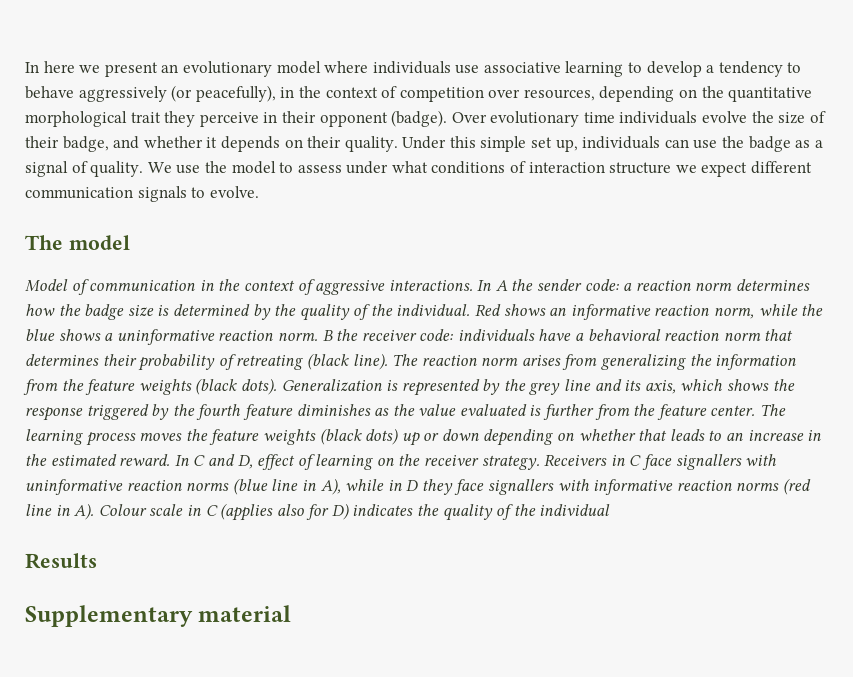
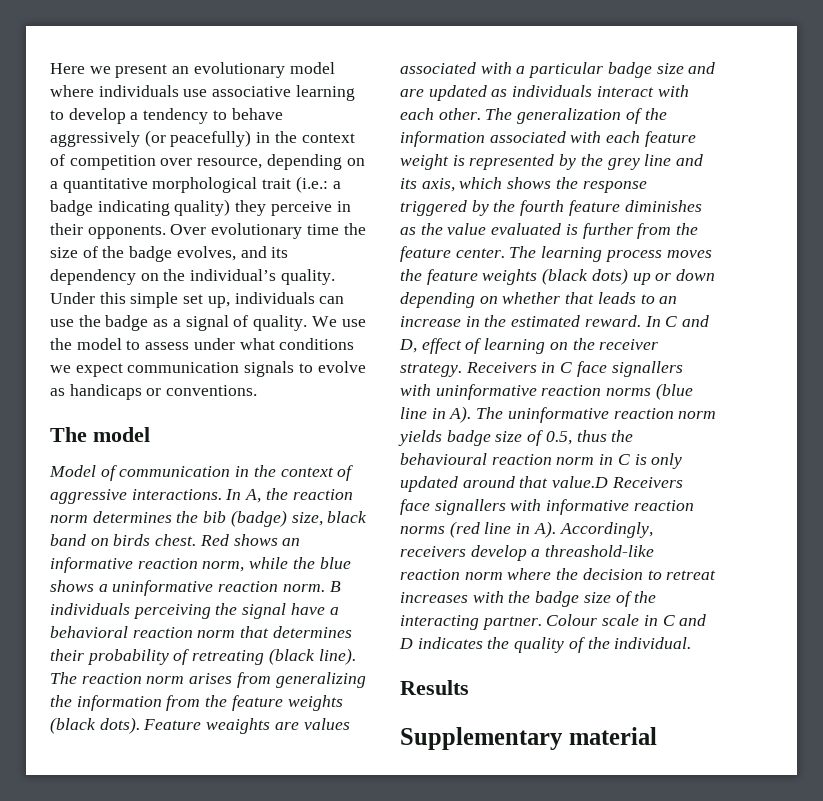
[25,61,75,73] In here -> [50,63,85,74] Here
[195,85,276,102] peacefully), -> [170,130,252,147] peacefully)
[523,86,724,102] resources, depending on the -> [197,154,365,170] [50,181,58,189] resource, depending on a
(161, 117) none -> [295,176,341,193] [50,199,231,216] (i.e.: a badge indicating quality)
[319,110,448,127] opponent (badge). -> [87,225,166,239] opponents.
[619,111,748,124] individuals evolve -> (339, 229) none
[25,136,342,152] their badge, and whether it depends on their -> [102,246,289,262] [50,269,277,285] the badge evolves, and its dependency on the individual’s
[510,161,672,174] of interaction structure -> (355, 344) none
[751,161,813,174] different -> (123, 370) none
[209,186,259,198] evolve. -> [317,361,366,373] [50,384,258,400] evolve as handicaps or conventions.
[495,279,811,291] [25,304,471,321] A the sender code: a reaction norm determines how the badge size is determined by the quality of the individual. -> [245,488,353,503] [50,510,368,527] [50,534,197,546] A, the reaction norm determines the bib (badge) size, black band on birds chest.
[336,329,535,341] the receiver code: individuals -> [50,603,287,619] individuals perceiving the signal
[281,379,382,391] Generalization -> [143,718,350,734] [400,62,716,78] [400,85,689,101] [400,108,667,124] [400,131,696,147] [400,154,449,170] Feature weaights are values associated with a particular badge size and are updated as individuals interact with each other. The generalization of the information associated with each feature weight
[320,478,453,495] A), while in D they -> [449,406,717,423] [398,430,634,446] [400,453,683,469] [400,476,683,492] A). The uninformative reaction norm yields badge size of 0.5, thus the behavioural reaction norm in C is only updated around that value.D Receivers
[98,503,349,521] Colour scale in C (applies also for D) -> [559,522,653,538] [400,545,655,561] [400,568,717,580] [400,591,657,607] [400,614,707,630] [399,638,413,649] Accordingly, receivers develop a threashold-like reaction norm where the decision to retreat increases with the badge size of the interacting partner. Colour scale in C and D
[539,504,611,516] individual -> [614,637,692,649] individual.

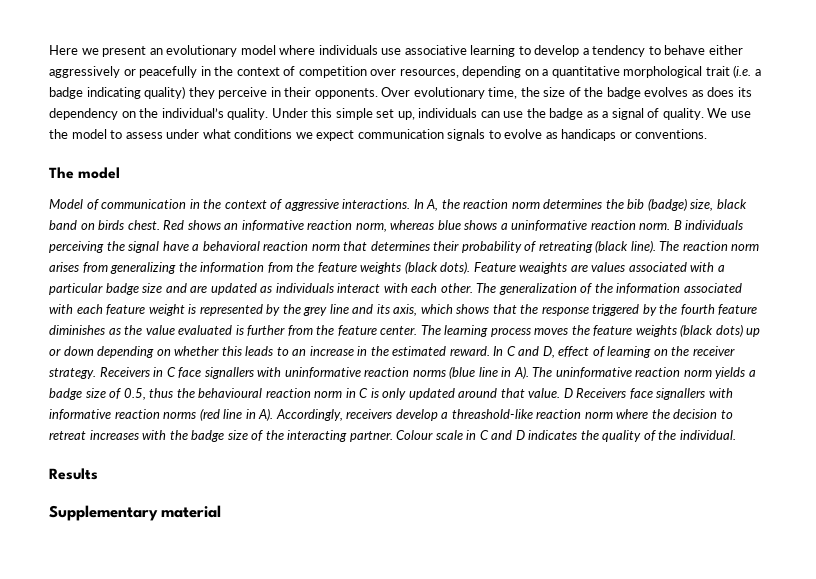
[50,130,252,147] aggressively (or peacefully) -> [708,45,743,55] [49,66,198,78] either aggressively or peacefully
[197,158,263,169] resource, -> [399,69,459,78] resources,
[295,176,328,193] (i.e.: -> [733,65,752,78] (i.e.
[306,224,339,235] time -> [488,87,518,99] time,
[176,246,267,261] evolves, and -> [644,87,735,97] evolves as does
[249,557,315,569] while the -> [390,220,435,230] whereas
(552, 183) none -> [492,304,517,314] that
[565,292,595,304] that -> [221,346,242,356] this
(442, 438) none -> [748,370,756,377] a
[552,476,609,488] value.D -> [528,388,573,398] value. D

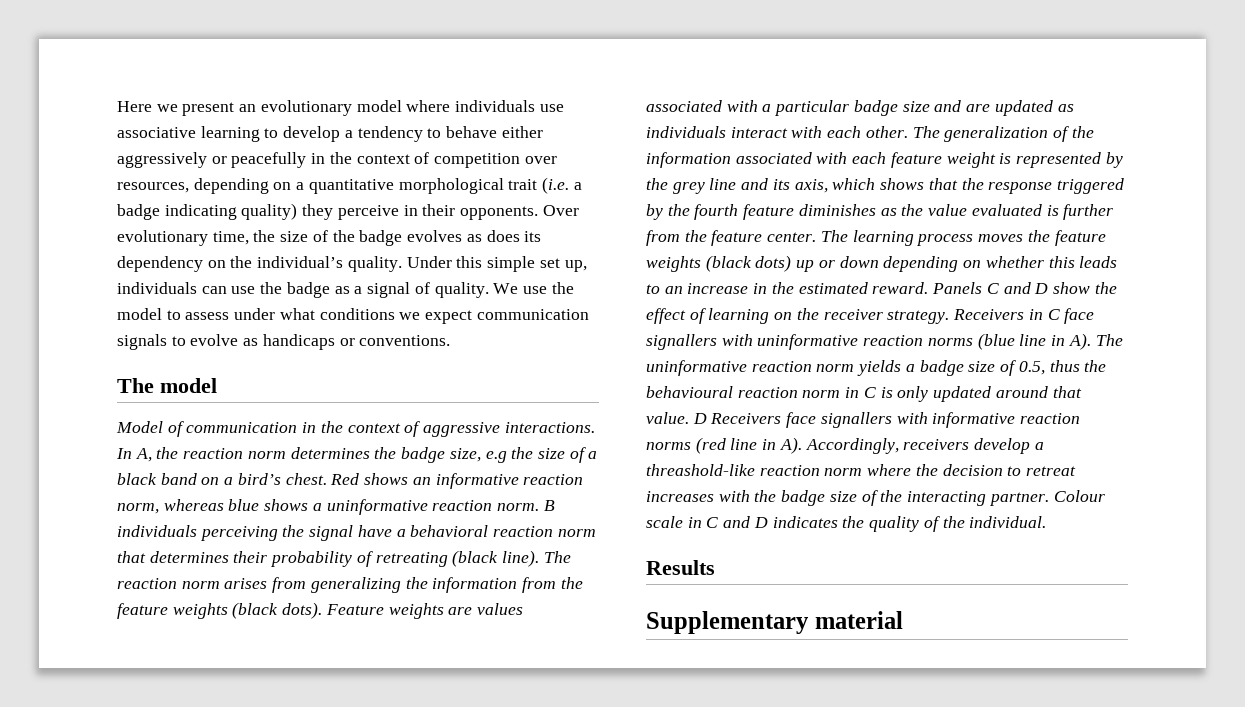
[627,198,714,211] bib (badge) size, -> [401,447,598,463] badge size, e.g the size of a
[98,220,125,230] birds -> [224,473,281,485] a bird’s
[519,262,568,274] weaights -> [388,603,444,619] weights
[493,346,555,358] In C and D, -> [932,282,1117,294] Panels C and D show the

